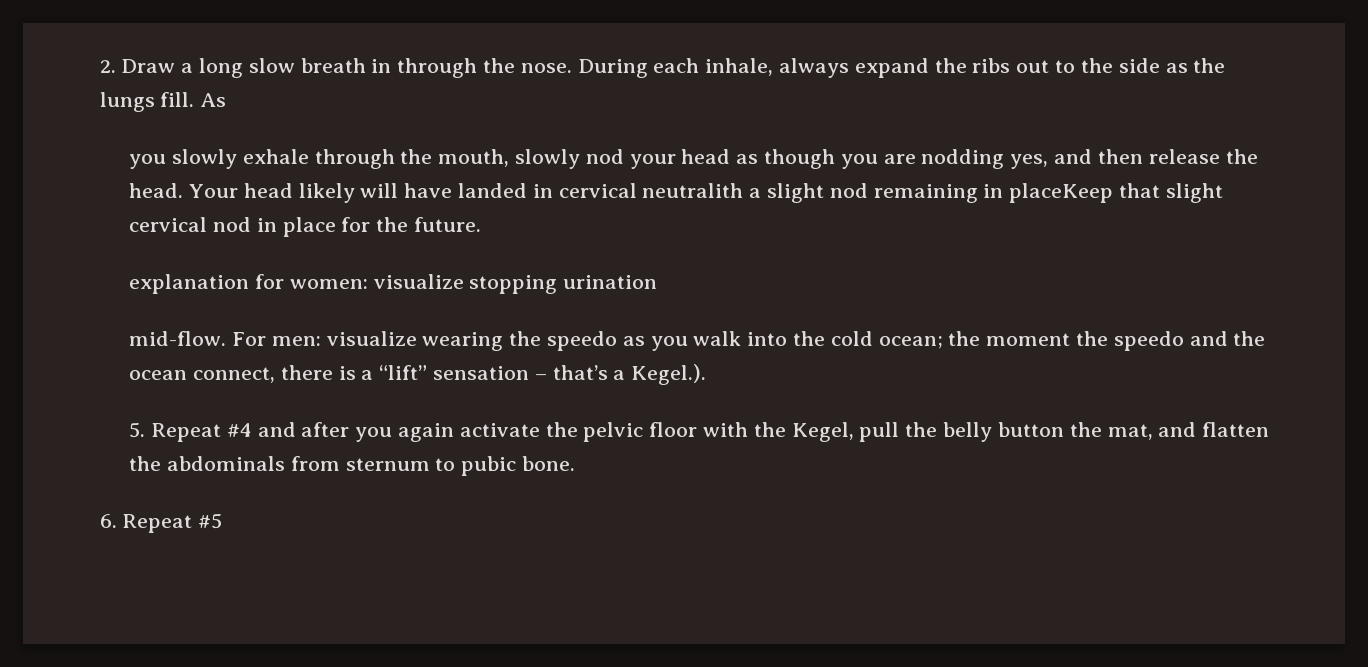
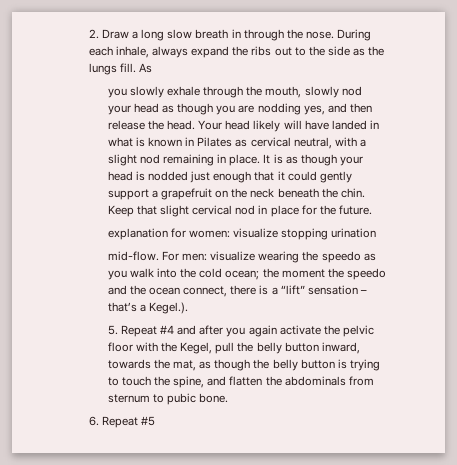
[558,183,744,198] cervical neutralith -> [107,137,357,149] what is known in Pilates as cervical neutral, with
[1009,183,1114,203] placeKeep -> [229,154,363,166] [107,171,352,183] [107,188,365,200] [107,205,134,217] place. It is as though your head is nodded just enough that it could gently support a grapefruit on the neck beneath the chin. Keep
[1069,422,1153,440] the mat, -> [321,342,360,354] [107,359,380,371] [107,376,205,388] inward, towards the mat, as though the belly button is trying to touch the spine,

